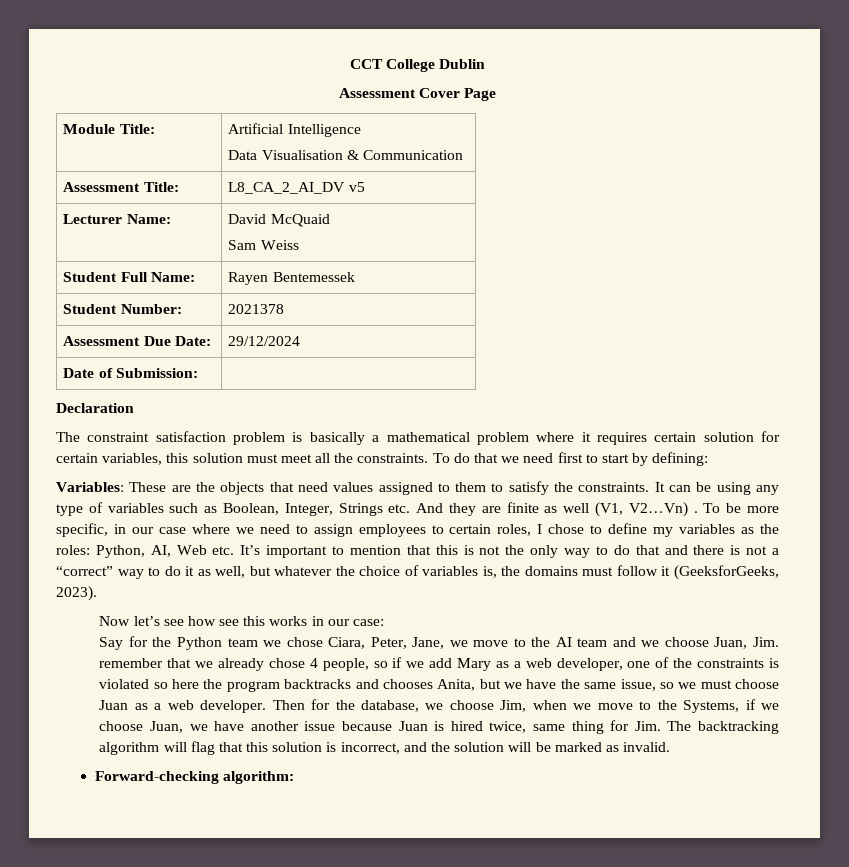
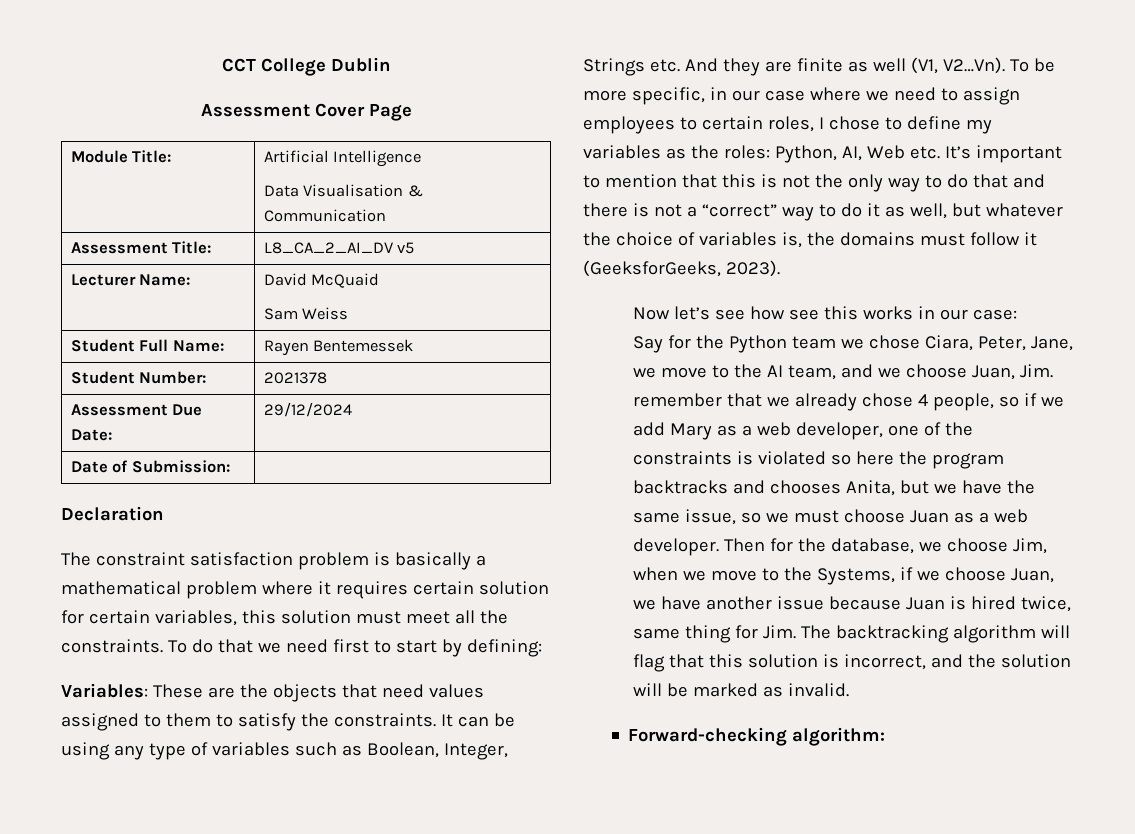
[628,502,698,517] V2…Vn) . -> [942,57,1005,74] V2…Vn).
[577,638,608,647] team -> [787,365,836,380] team,

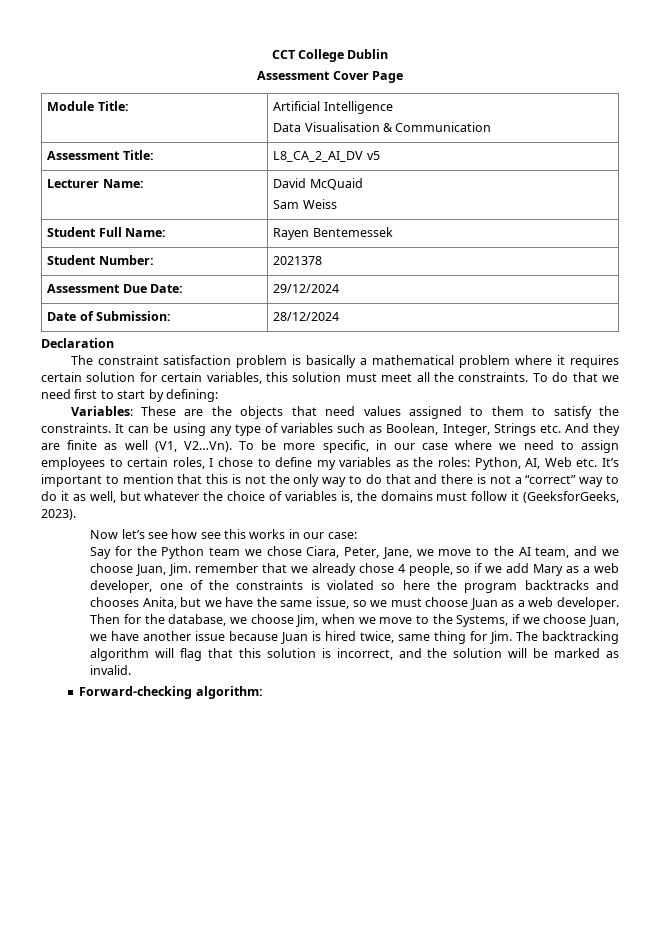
(230, 466) none -> [273,312,340,321] 28/12/2024

